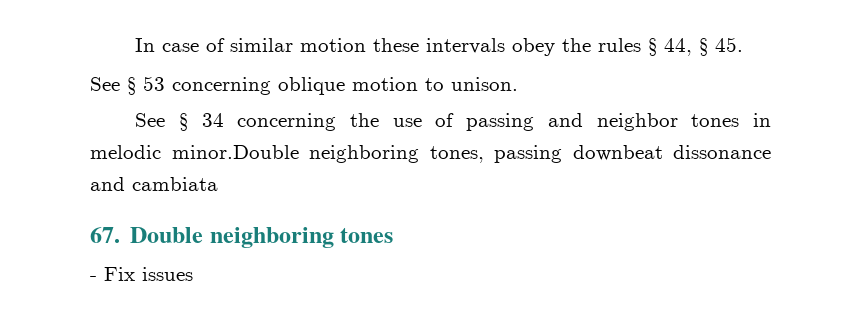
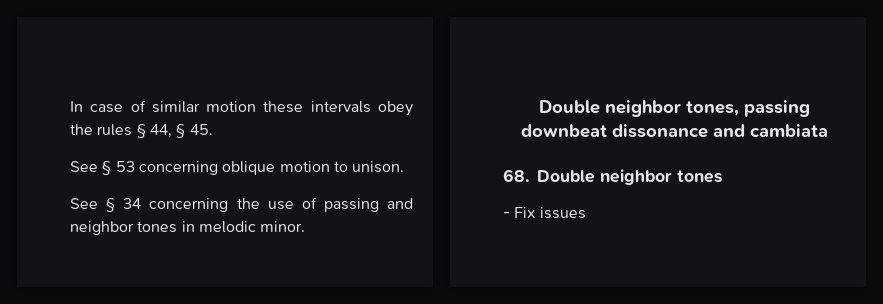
[171,145,419,163] minor.Double neighboring -> [260,221,306,232] [539,100,681,117] minor. // Double neighbor
[90,227,334,248] 67. Double neighboring -> [503,169,672,185] 68. Double neighbor

